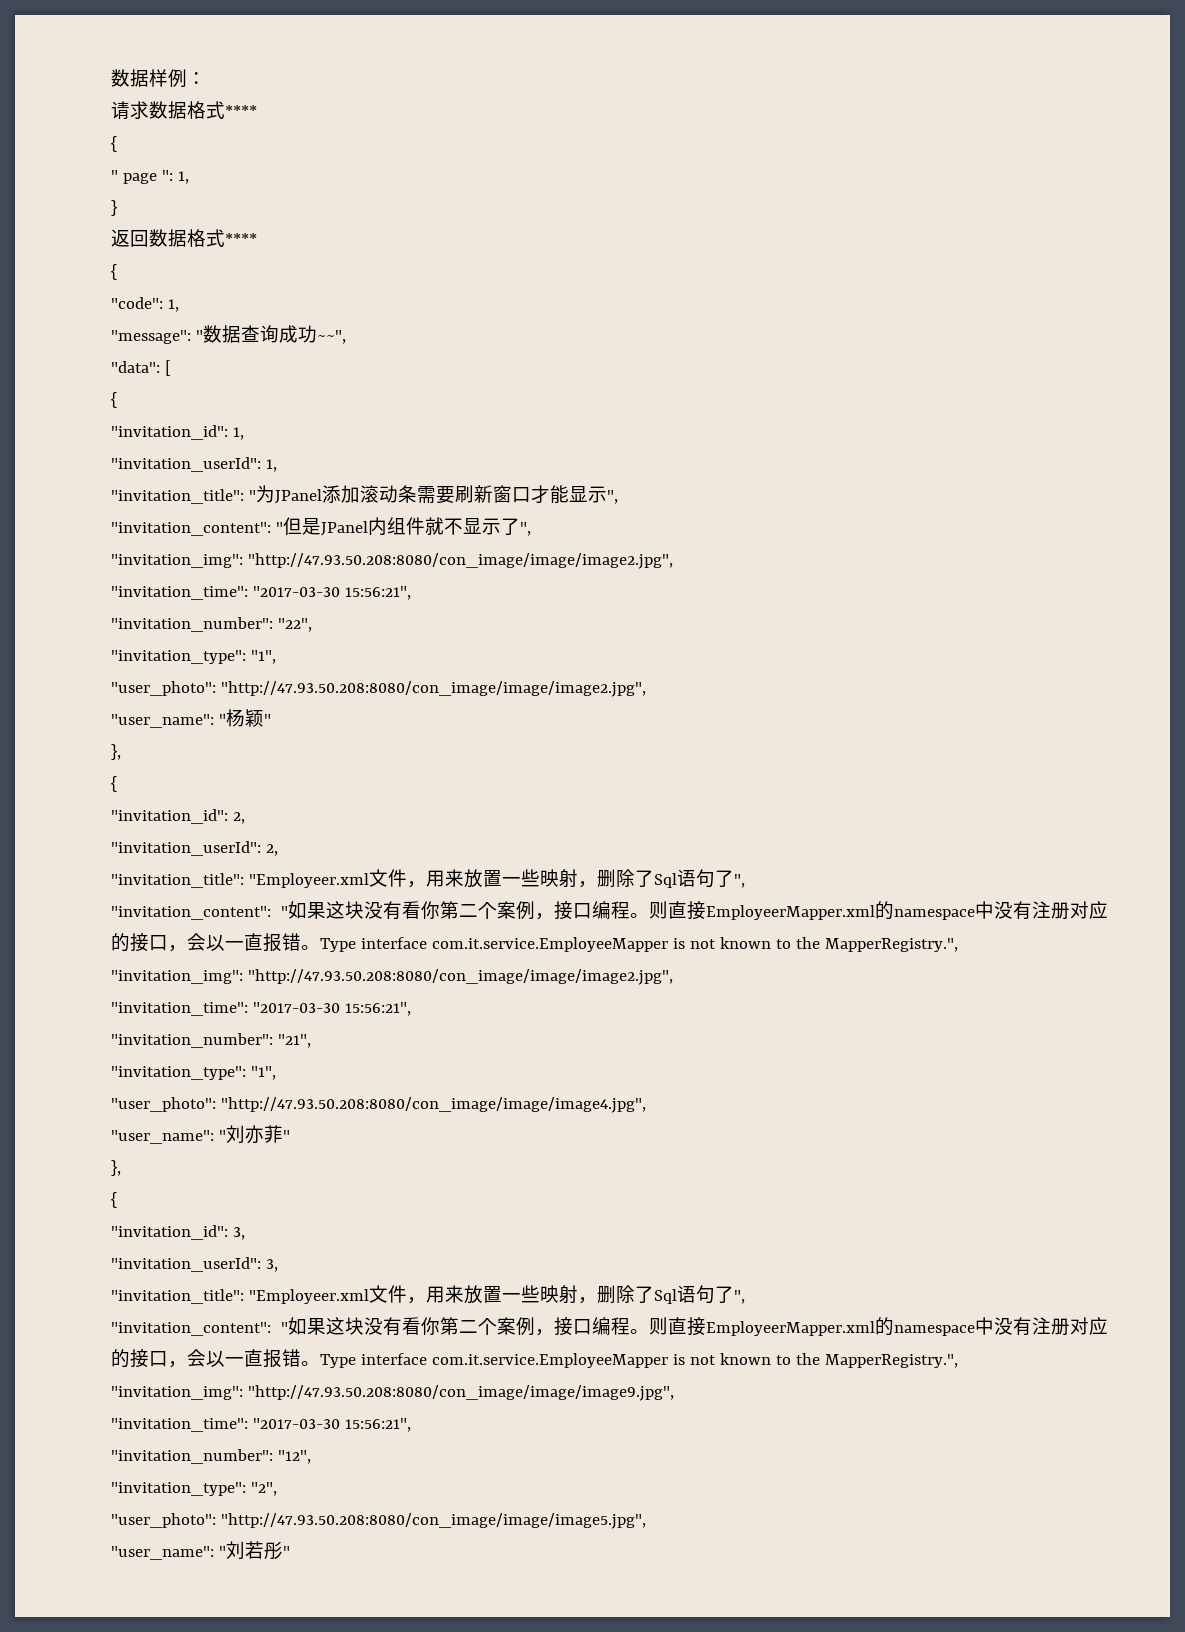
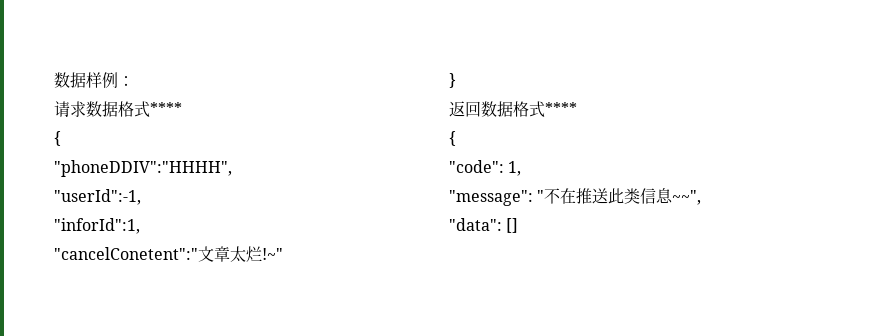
[111,170,189,184] " page ": 1, -> [54,160,232,177] [54,189,141,205] [54,218,140,234] [54,246,283,262] "phoneDDIV":"HHHH", // "userId":-1, // "inforId":1, // "cancelConetent":"文章太烂!~"
[202,325,346,344] [111,360,171,376] [111,392,117,408] [111,425,244,440] [111,457,277,472] [111,485,618,504] [111,517,531,536] [111,553,673,569] [111,586,411,600] [111,617,312,632] [111,650,276,664] [111,681,646,697] [111,709,271,728] [111,744,121,760] [111,776,117,792] [111,809,245,824] [111,841,278,856] [111,869,745,888] [111,901,1108,920] [111,933,958,952] [111,969,673,985] [111,1002,411,1016] [111,1033,311,1048] [111,1066,276,1080] [111,1097,646,1113] [111,1125,290,1144] [111,1160,121,1176] [111,1192,117,1208] [111,1225,245,1240] [111,1257,278,1272] [111,1285,745,1304] [111,1317,1108,1336] [111,1349,958,1368] [111,1385,674,1401] [111,1418,411,1432] [111,1449,311,1464] [111,1482,277,1496] [111,1513,646,1529] [111,1541,290,1560] 数据查询成功~~", // "data": [ // { // "invitation_id": 1, // "invitation_userId": 1, // "invitation_title": "为JPanel添加滚动条需要刷新窗口才能显示", // "invitation_content": "但是JPanel内组件就不显示了", // "invitation_img": "http://47.93.50.208:8080/con_image/image/image2.jpg", // "invitation_time": "2017-03-30 15:56:21", // "invitation_number": "22", // "invitation_type": "1", // "user_photo": "http://47.93.50.208:8080/con_image/image/image2.jpg", // "user_name": "杨颖" // }, // { // "invitation_id": 2, // "invitation_userId": 2, // "invitation_title": "Employeer.xml文件，用来放置一些映射，删除了Sql语句了", // "invitation_content": "如果这块没有看你第二个案例，接口编程。则直接EmployeerMapper.xml的namespace中没有注册对应的接口，会以一直报错。Type interface com.it.service.EmployeeMapper is not known to the MapperRegistry.", // "invitation_img": "http://47.93.50.208:8080/con_image/image/image2.jpg", // "invitation_time": "2017-03-30 15:56:21", // "invitation_number": "21", // "invitation_type": "1", // "user_photo": "http://47.93.50.208:8080/con_image/image/image4.jpg", // "user_name": "刘亦菲" // }, // { // "invitation_id": 3, // "invitation_userId": 3, // "invitation_title": "Employeer.xml文件，用来放置一些映射，删除了Sql语句了", // "invitation_content": "如果这块没有看你第二个案例，接口编程。则直接EmployeerMapper.xml的namespace中没有注册对应的接口，会以一直报错。Type interface com.it.service.EmployeeMapper is not known to the MapperRegistry.", // "invitation_img": "http://47.93.50.208:8080/con_image/image/image9.jpg", // "invitation_time": "2017-03-30 15:56:21", // "invitation_number": "12", // "invitation_type": "2", // "user_photo": "http://47.93.50.208:8080/con_image/image/image5.jpg", // "user_name": "刘若彤" -> [544,188,702,205] [449,218,519,233] 不在推送此类信息~~", // "data": []

